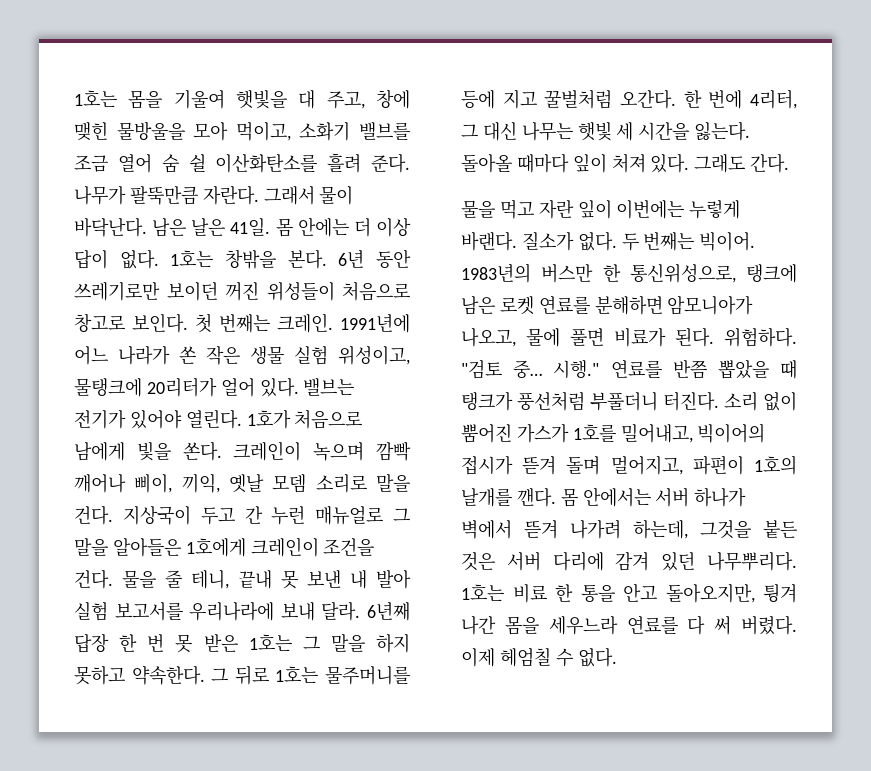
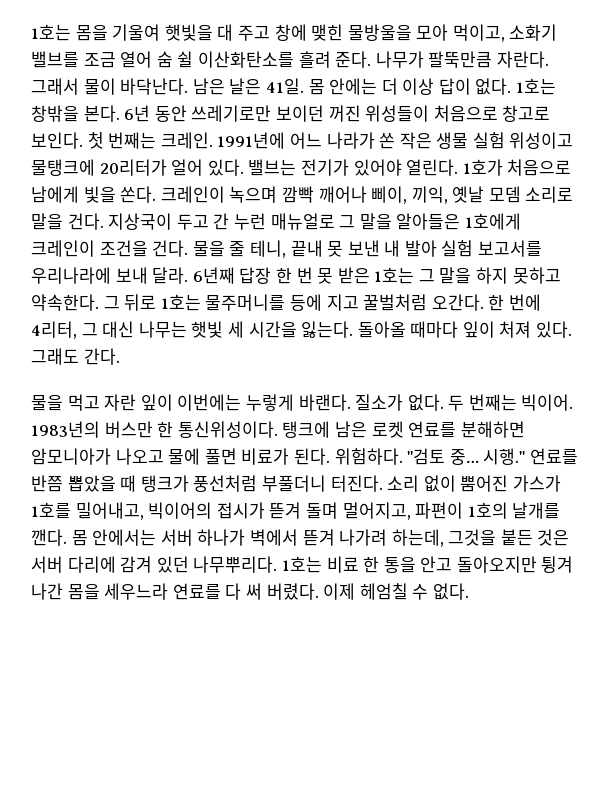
[326,91,365,109] 주고, -> [237,25,270,41] 주고
[338,346,410,365] 위성이고, -> [509,132,574,149] 위성이고
[629,264,736,283] 통신위성으로, -> [177,421,278,438] 통신위성이다.
[461,328,516,347] 나오고, -> [115,448,164,465] 나오고
[665,583,755,603] 돌아오지만, -> [456,556,537,573] 돌아오지만

